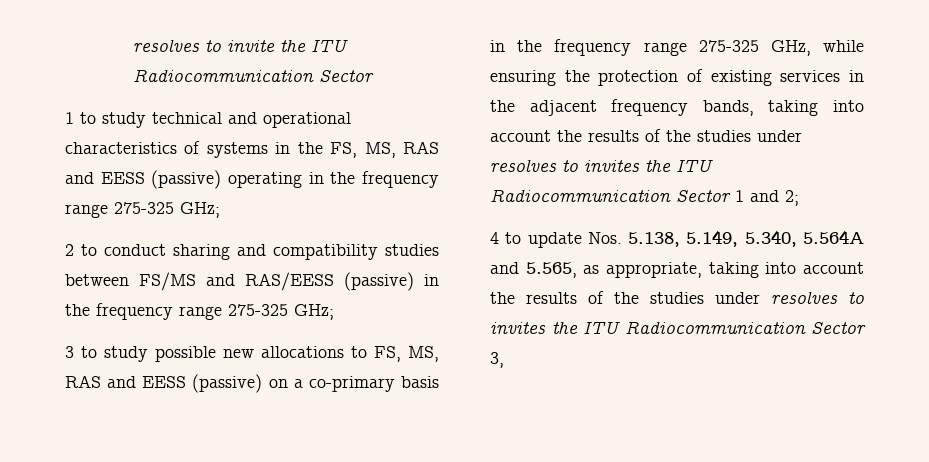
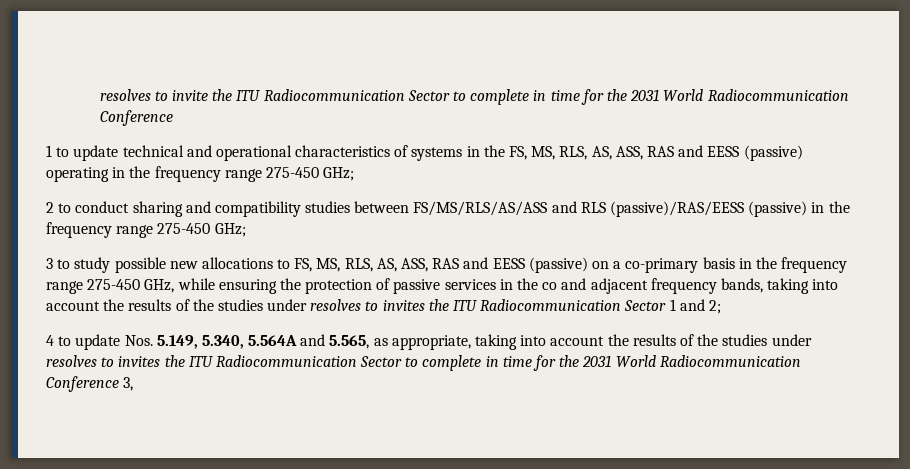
(375, 76) none -> [453,89,849,105] [99,110,173,126] to complete in time for the 2031 World Radiocommunication Conference
[102,112,146,128] study -> [73,145,119,161] update
(396, 150) none -> [559,146,643,160] RLS, AS, ASS,
[114,202,174,214] 275-325 -> [265,167,319,178] 275-450
[139,272,334,291] FS/MS and RAS/EESS -> [413,201,745,217] FS/MS/RLS/AS/ASS and RLS (passive)/RAS/EESS
[228,304,288,316] 275-325 -> [157,223,211,234] 275-450
(439, 354) none -> [344,258,429,272] RLS, AS, ASS,
[698,40,759,52] 275-325 -> [87,279,141,290] 275-450
[710,70,772,86] existing -> [393,279,441,294] passive
(515, 106) none -> [542,278,587,290] co and
[628,232,681,247] 5.138, -> (153, 340) none
(866, 328) none -> [405,355,801,371] [46,376,119,392] to complete in time for the 2031 World Radiocommunication Conference

